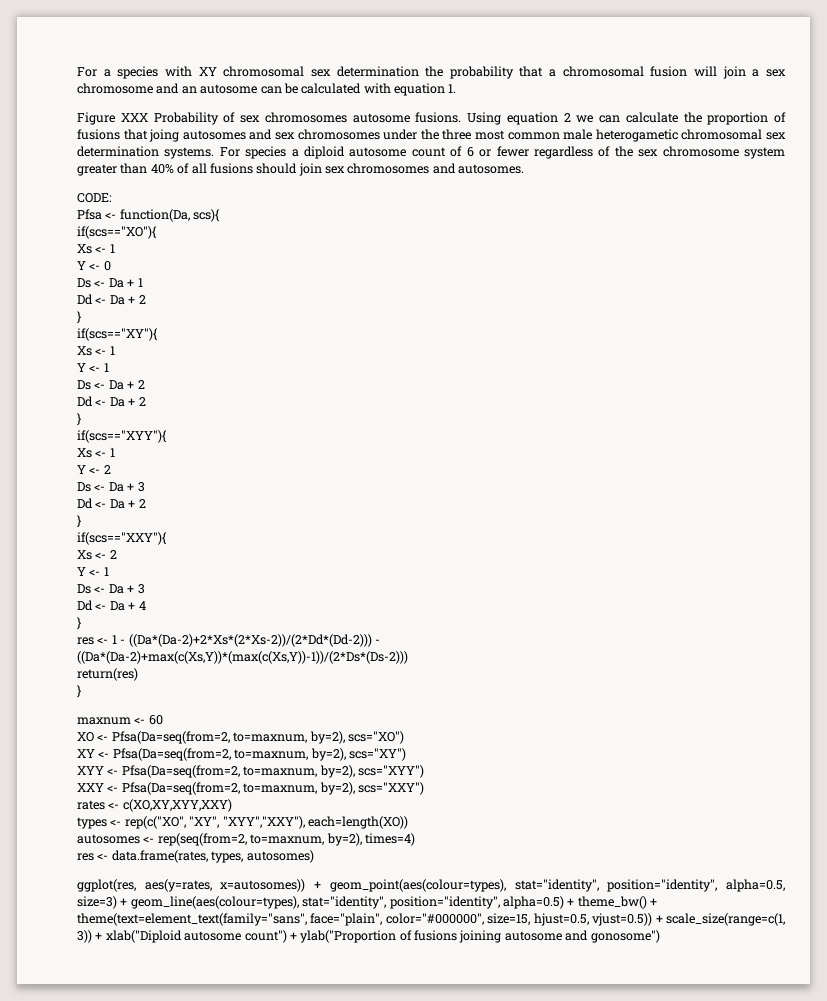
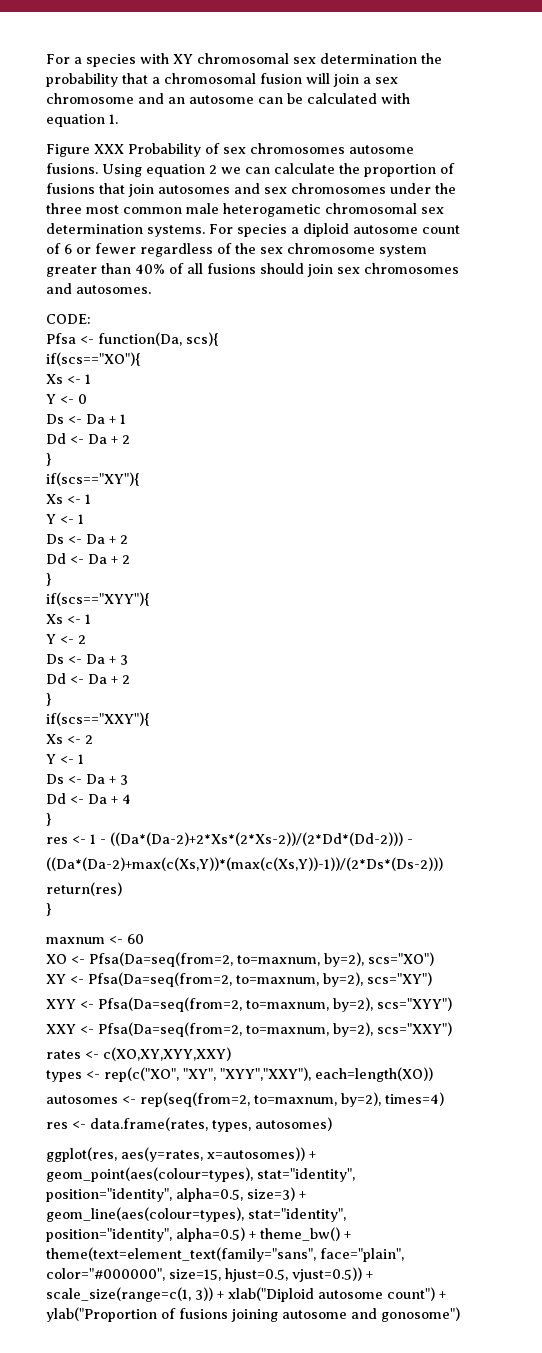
[149,129,180,142] joing -> [128,184,154,197] join

